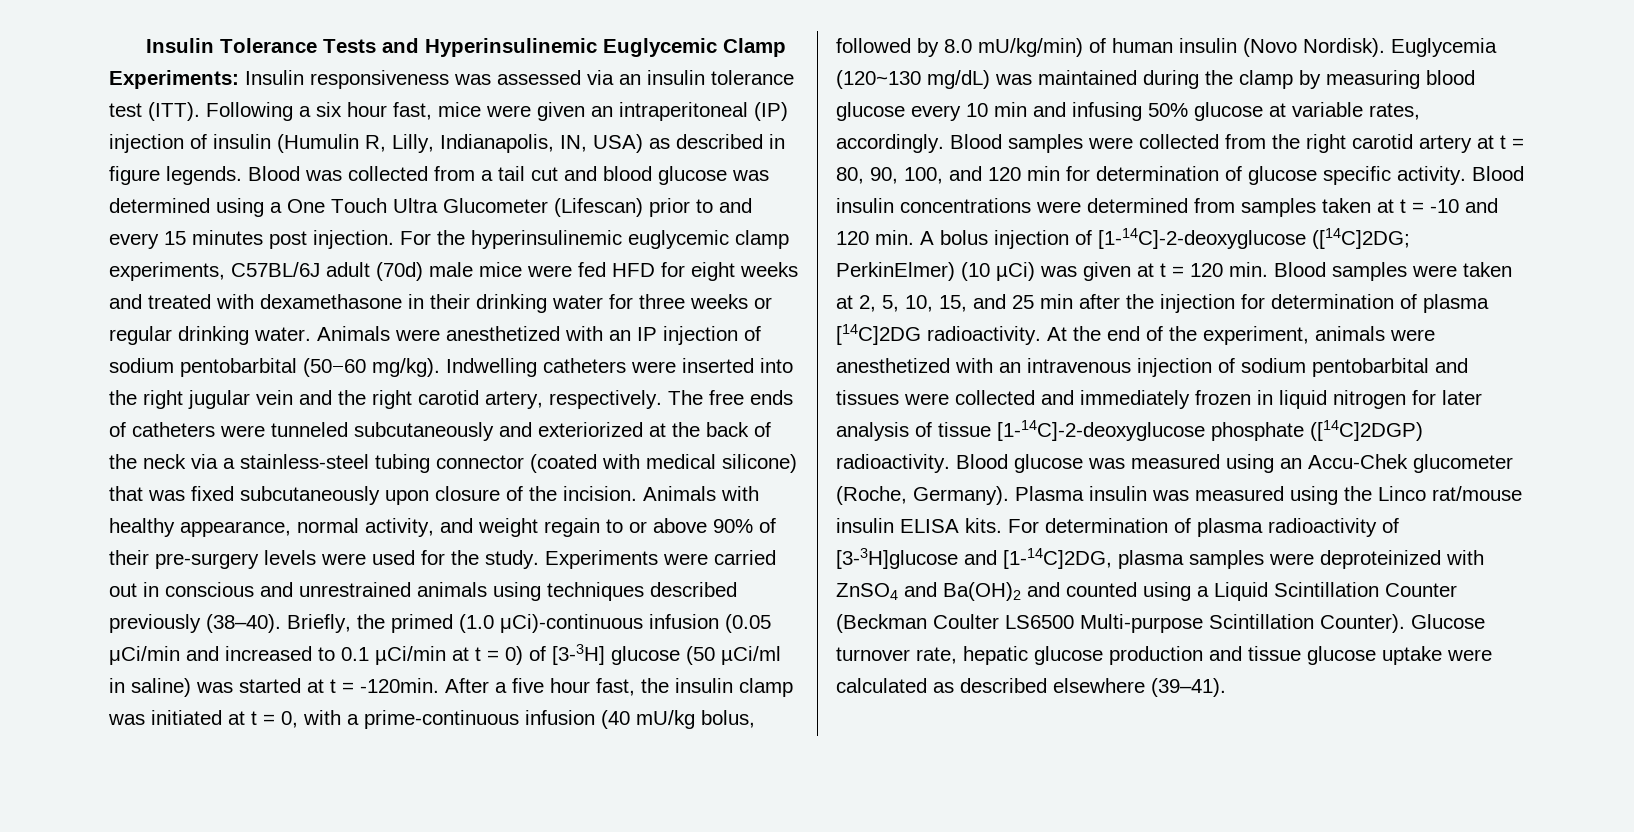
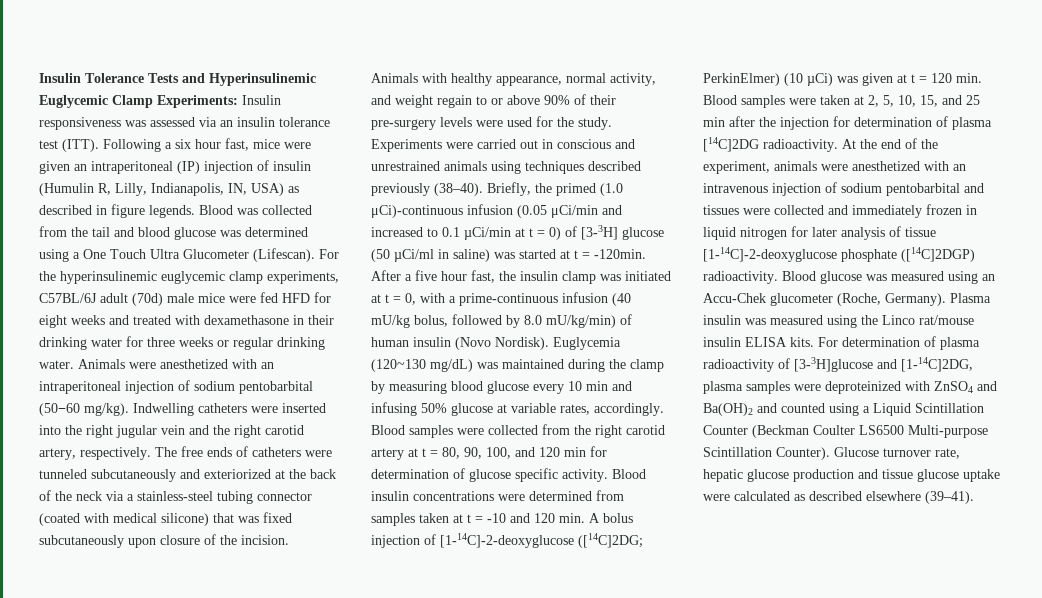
[481,166,558,181] a tail cut -> [71,227,110,237] the tail
[554,198,752,217] [109,230,394,249] (Lifescan) prior to and every 15 minutes post injection. -> [253,248,315,262] (Lifescan).
[637,327,657,341] IP -> [39,381,121,394] intraperitoneal

